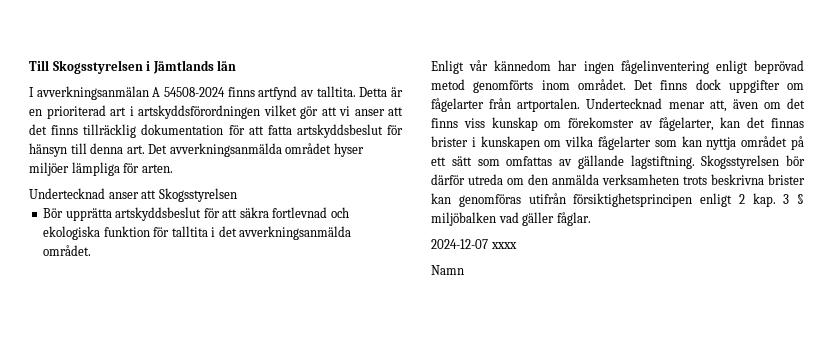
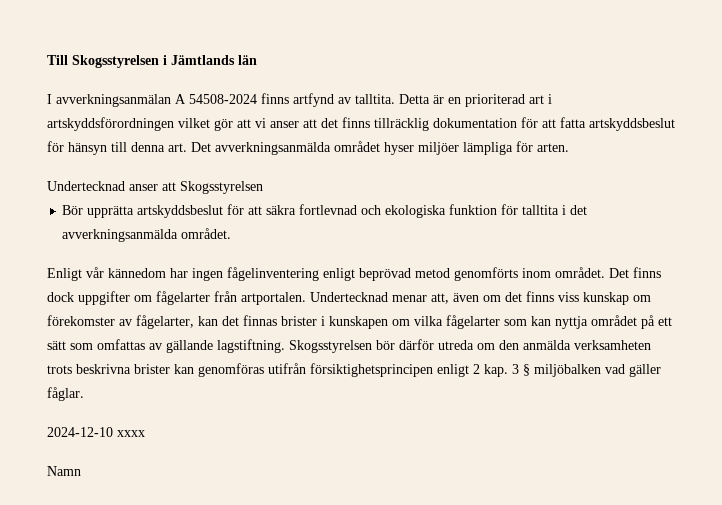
[431,239,488,249] 2024-12-07 -> [47,427,113,437] 2024-12-10

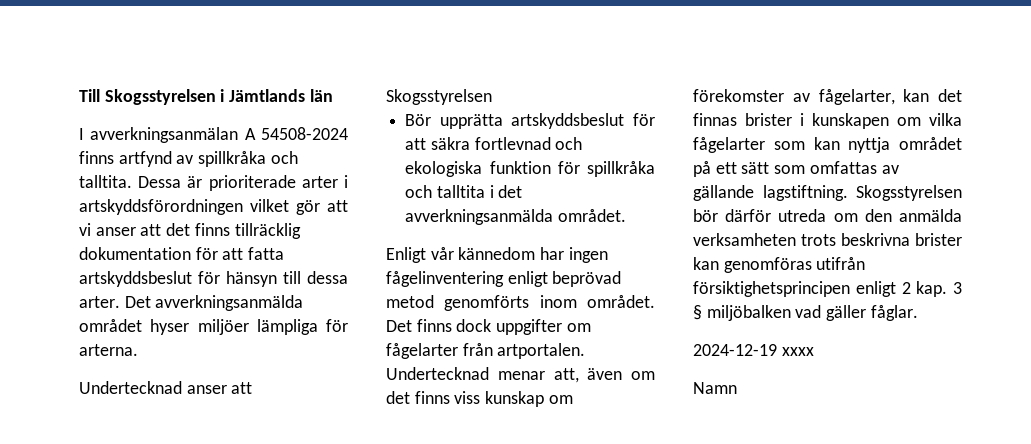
[355,94,544,107] talltita. Detta är en prioriterad art -> [198,151,298,167] [79,175,338,191] spillkråka och talltita. Dessa är prioriterade arter
[131,142,187,152] denna art. -> [307,271,348,284] [79,296,120,308] dessa arter.
[537,143,569,152] arten. -> [79,344,138,356] arterna.
(519, 209) none -> [587,161,655,177] [405,185,433,198] spillkråka och
[47,427,113,437] 2024-12-10 -> [693,344,777,356] 2024-12-19

